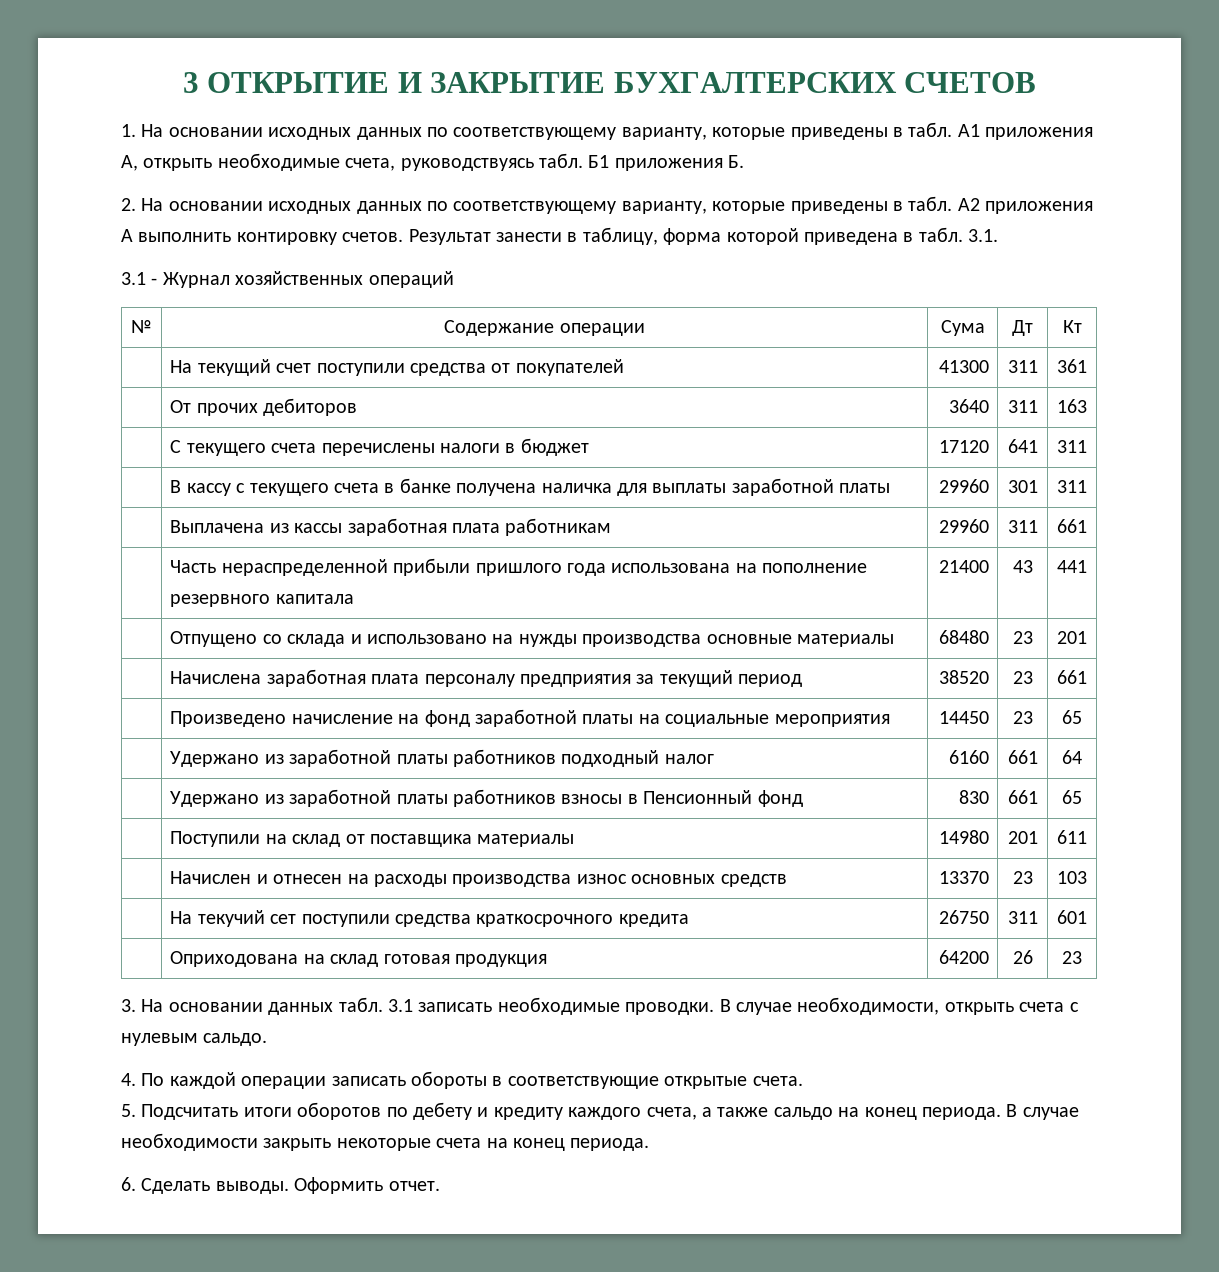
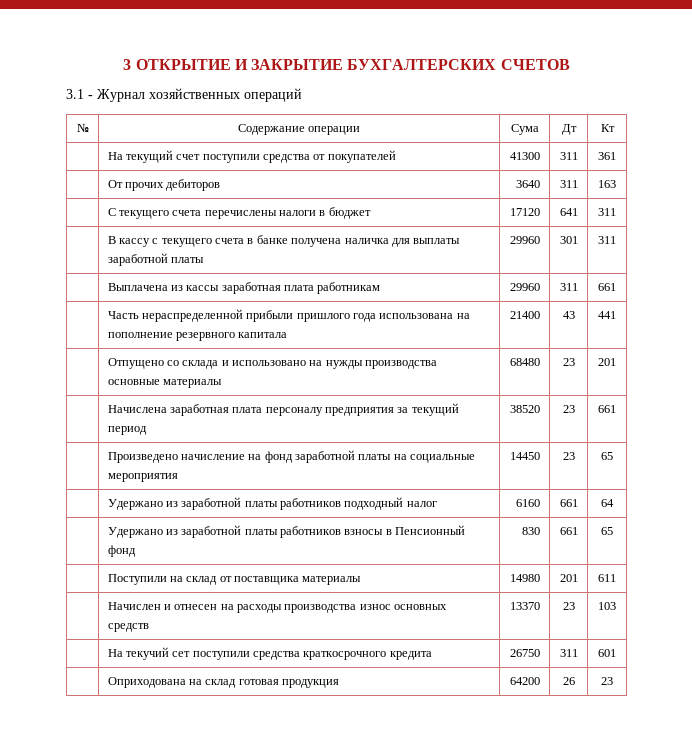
[121,122,1094,140] [121,153,745,171] [121,196,1094,214] [121,227,999,245] // 1. На основании исходных данных по соответствующему варианту, которые приведены в табл. А1 приложения А, открыть необходимые счета, руководствуясь табл. Б1 приложения Б. // 2. На основании исходных данных по соответствующему варианту, которые приведены в табл. А2 приложения А выполнить контировку счетов. Результат занести в таблицу, форма которой приведена в табл. 3.1. -> (570, 64) none
[121,997,1079,1015] [121,1033,268,1046] [121,1071,803,1089] [121,1102,1079,1120] [121,1133,650,1151] [121,1177,440,1194] // 3. На основании данных табл. 3.1 записать необходимые проводки. В случае необходимости, открыть счета с нулевым сальдо. // 4. По каждой операции записать обороты в соответствующие открытые счета. // 5. Подсчитать итоги оборотов по дебету и кредиту каждого счета, а также сальдо на конец периода. В случае необходимости закрыть некоторые счета на конец периода. // 6. Сделать выводы. Оформить отчет. -> (613, 681) none

